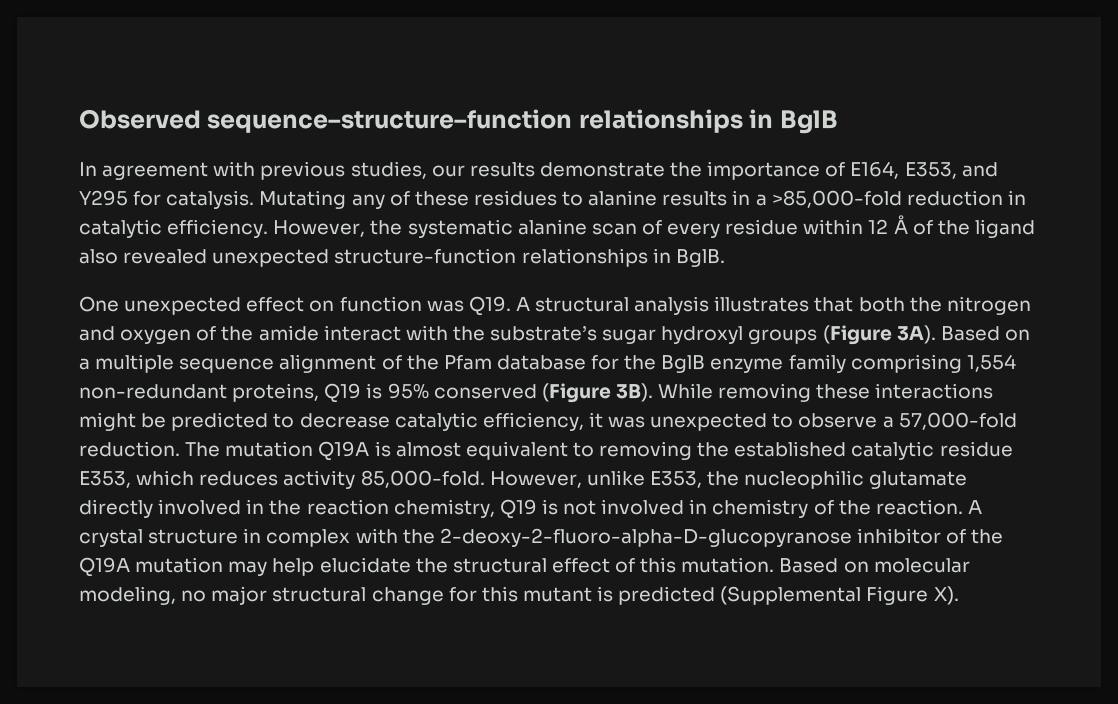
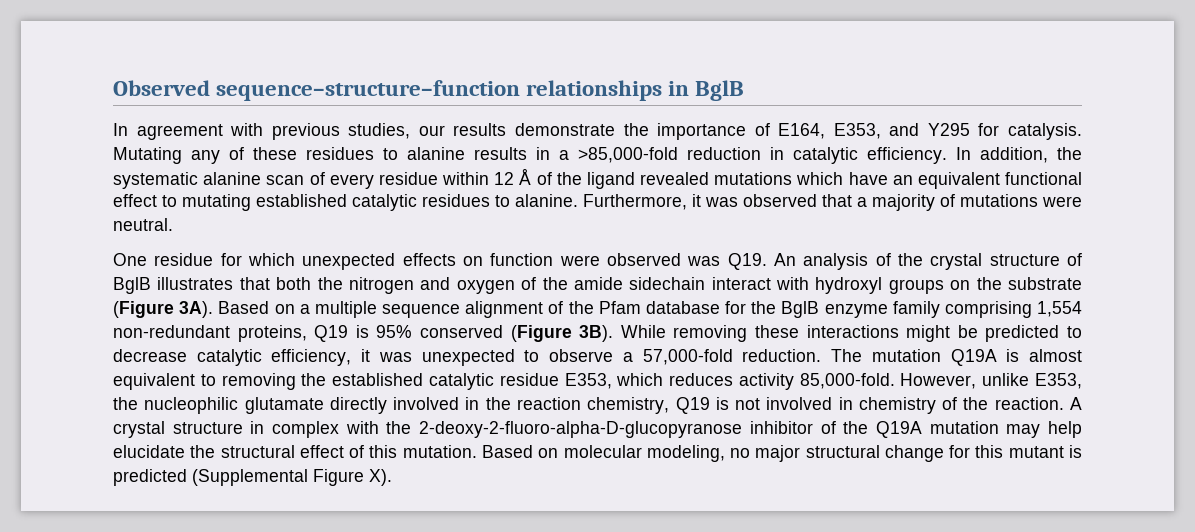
[273,220,366,237] However, -> [956,147,1048,163] In addition,
[79,248,725,267] [79,296,710,316] also revealed unexpected structure-function relationships in BglB. // One unexpected effect on function was Q19. A structural analysis -> [640,172,1082,189] [113,194,1082,211] [113,218,173,231] [113,253,1083,270] [113,277,151,294] revealed mutations which have an equivalent functional effect to mutating established catalytic residues to alanine. Furthermore, it was observed that a majority of mutations were neutral. // One residue for which unexpected effects on function were observed was Q19. An analysis of the crystal structure of BglB
(319, 333) none -> [629,277,706,290] sidechain
[452,325,818,344] the substrate’s sugar hydroxyl groups -> [815,277,1083,294] hydroxyl groups on the substrate

